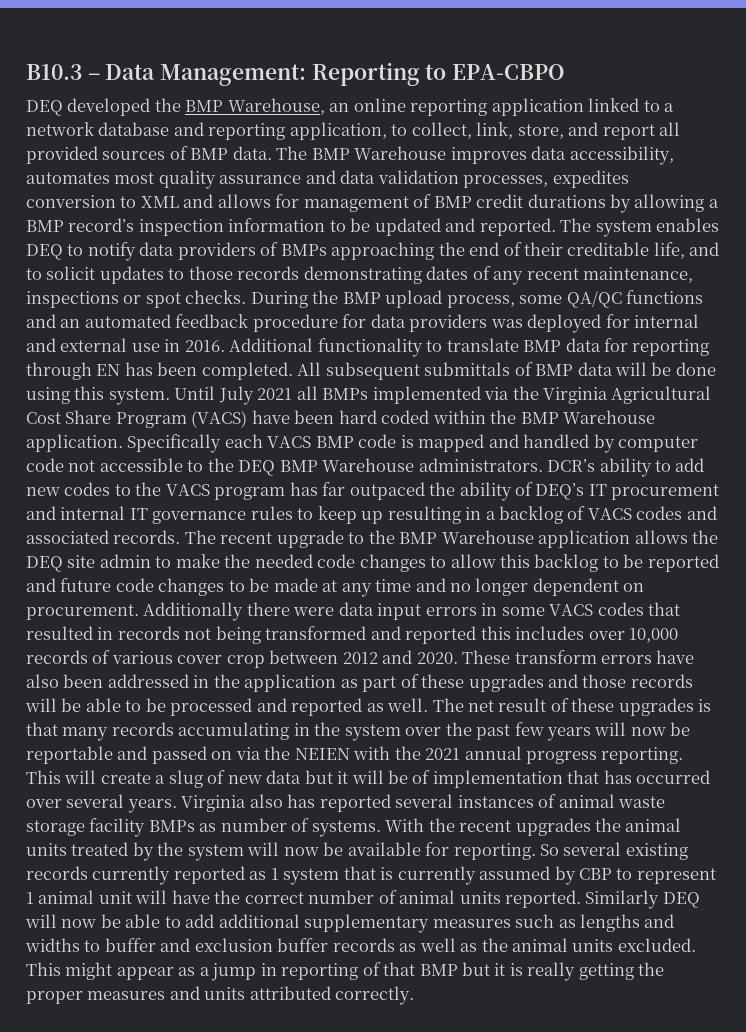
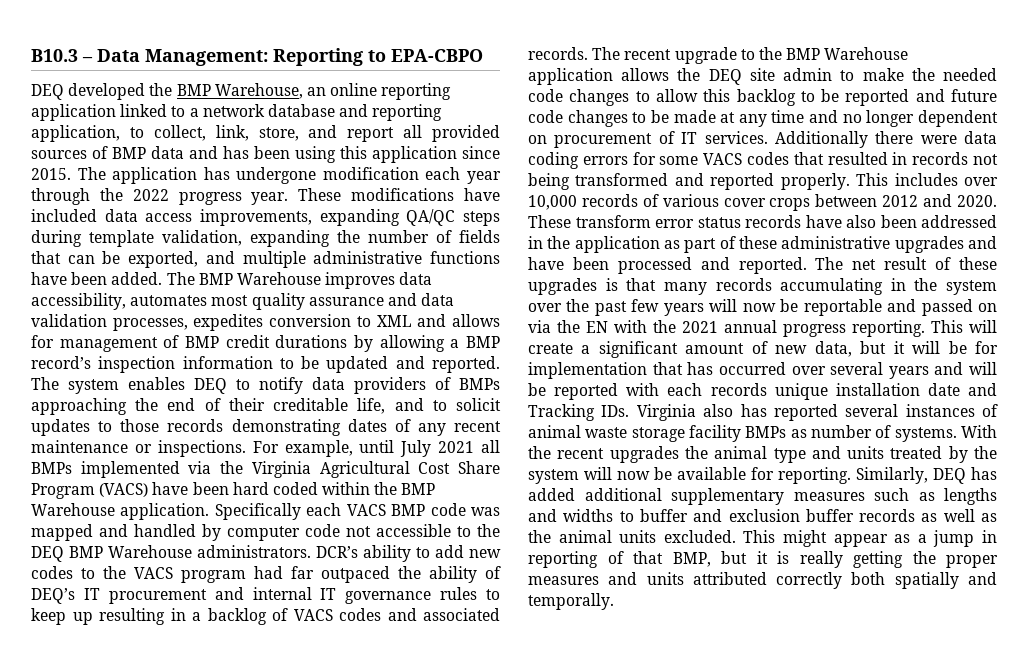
[232,146,272,160] data. -> [151,146,500,163] [31,167,501,184] [31,188,500,205] [31,209,501,226] [31,230,500,247] [31,251,500,268] [31,272,163,285] data and has been using this application since 2015. The application has undergone modification each year through the 2022 progress year. These modifications have included data access improvements, expanding QA/QC steps during template validation, expanding the number of fields that can be exported, and multiple administrative functions have been added.
[583,267,694,283] [26,290,704,308] [26,314,700,333] [26,338,710,357] [26,362,716,380] [26,386,216,405] maintenance, inspections or spot checks. During the BMP upload process, some QA/QC functions and an automated feedback procedure for data providers was deployed for internal and external use in 2016. Additional functionality to translate BMP data for reporting through EN has been completed. All subsequent submittals of BMP data will be done using this system. Until -> [31,440,395,457] maintenance or inspections. For example, until
[400,435,414,448] is -> [471,507,501,516] was
[289,482,318,496] has -> [254,566,283,579] had
[26,604,139,620] procurement. -> [554,131,768,148] procurement of IT services.
[377,603,498,620] input errors in -> [528,152,656,169] coding errors for
[480,626,511,640] this -> [780,173,889,190] properly. This
[226,655,265,668] crop -> [769,198,811,211] crops
[601,655,653,664] errors -> [655,215,801,228] error status records
(465, 681) none -> [781,236,891,249] administrative
[582,674,693,688] [25,698,429,716] those records will be able to be processed and reported as well. -> [528,257,807,274] have been processed and reported.
[294,748,350,760] NEIEN -> [586,321,608,333] EN
[168,770,203,788] slug -> [598,341,745,358] significant amount
[266,770,302,784] data -> [814,341,852,357] data,
[412,770,431,784] of -> [974,341,998,354] for
[127,799,177,813] years. -> [888,362,997,379] [528,383,997,400] [528,404,630,421] years and will be reported with each records unique installation date and Tracking IDs.
(682, 825) none -> [773,446,841,463] type and
[540,842,688,860] [26,866,716,885] [26,890,700,909] [25,914,215,928] So several existing records currently reported as 1 system that is currently assumed by CBP to represent 1 animal unit will have the correct number of animal units reported. Similarly DEQ will now be able to add -> [856,467,997,484] [528,488,575,501] Similarly, DEQ has added
[419,964,458,976] BMP -> [672,552,711,567] BMP,
[335,986,415,1005] correctly. -> [776,572,997,589] [528,593,614,610] correctly both spatially and temporally.

